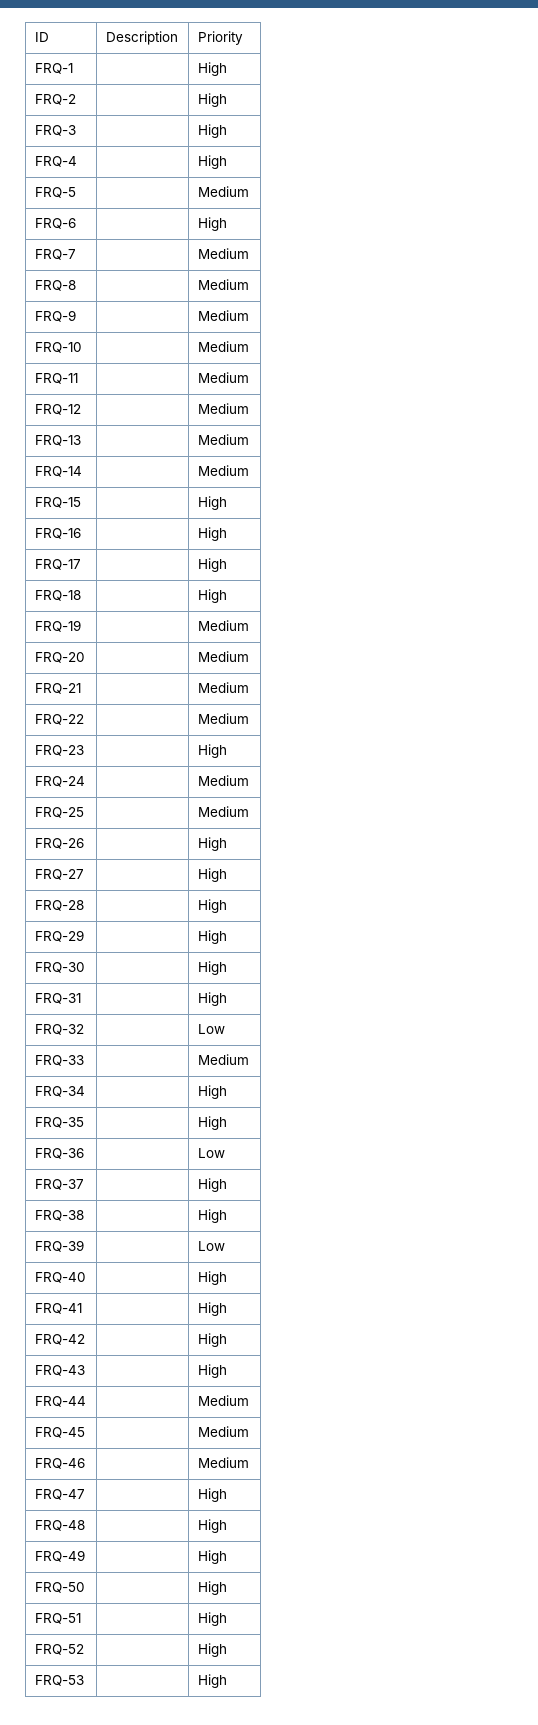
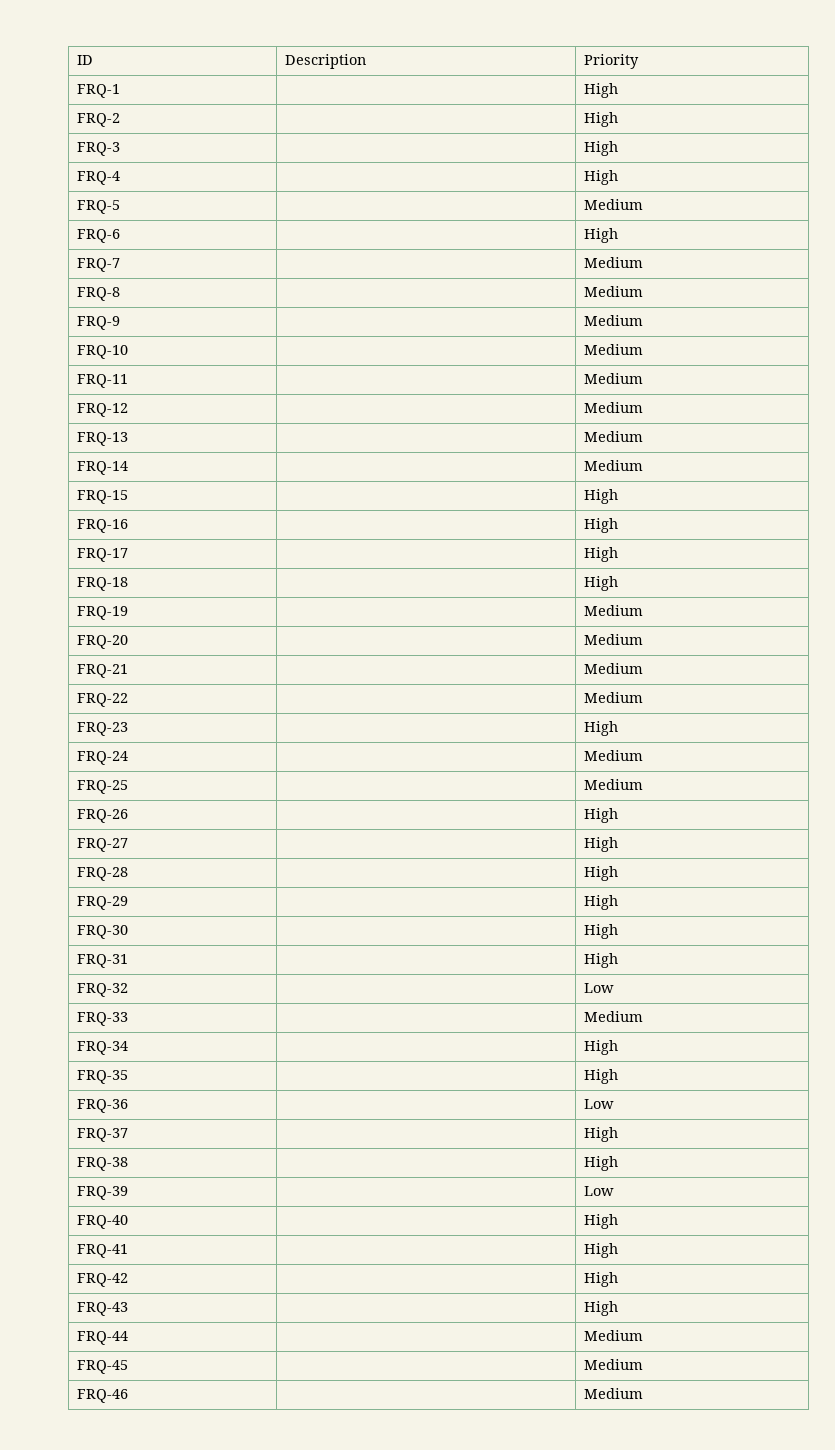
[34,1489,85,1500] [197,1488,227,1502] [34,1520,85,1531] [197,1519,227,1533] [34,1550,85,1562] [197,1550,227,1564] [34,1582,85,1593] [197,1581,227,1595] [34,1613,81,1624] [197,1612,227,1626] [34,1644,84,1655] [197,1643,227,1657] [34,1675,84,1686] [197,1674,227,1688] // FRQ-47 | | High // FRQ-48 | | High // FRQ-49 | | High // FRQ-50 | | High // FRQ-51 | | High // FRQ-52 | | High // FRQ-53 | | High -> (643, 1393) none

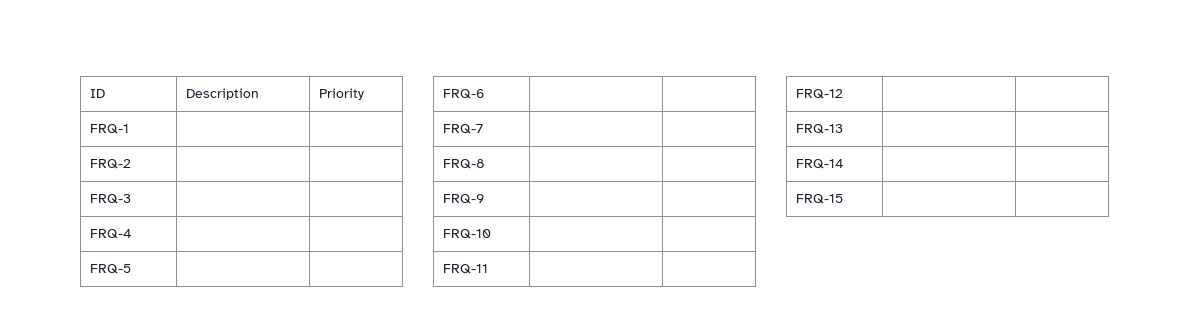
[583,83,618,98] High -> (129, 129) none
[583,112,618,127] High -> (131, 164) none
[583,141,618,156] High -> (131, 199) none
[583,170,618,185] High -> (132, 234) none
[583,199,643,210] Medium -> (131, 269) none
[583,228,618,243] High -> (484, 94) none
[583,257,643,268] Medium -> (483, 129) none
[583,286,643,297] Medium -> (485, 164) none
[583,315,643,326] Medium -> (484, 199) none
[583,344,643,355] Medium -> (491, 234) none
[583,373,643,384] Medium -> (488, 269) none
[583,402,643,413] Medium -> (843, 94) none
[583,431,643,442] Medium -> (843, 129) none
[583,460,643,471] Medium -> (844, 164) none
[583,489,618,504] [76,519,128,533] [583,518,618,533] [76,548,128,562] [583,547,618,562] [76,577,128,591] [583,576,618,591] [76,606,128,620] [583,605,643,616] [76,635,128,649] [583,634,643,645] [76,664,128,678] [583,663,643,674] [76,693,128,707] [583,692,643,703] [76,722,128,736] [583,721,618,736] [76,751,128,765] [583,750,643,761] [76,780,128,794] [583,779,643,790] [76,809,128,823] [583,808,618,823] [76,838,128,852] [583,837,618,852] [76,867,128,881] [583,866,618,881] [76,896,128,910] [583,895,618,910] [76,925,128,939] [583,924,618,939] [76,954,128,968] [583,953,618,968] [76,983,128,997] [583,983,614,993] [76,1012,128,1026] [583,1011,643,1022] [76,1041,128,1055] [583,1040,618,1055] [76,1070,128,1084] [583,1069,618,1084] [76,1099,128,1113] [583,1099,614,1109] [76,1128,128,1142] [583,1127,618,1142] [76,1157,128,1171] [583,1156,618,1171] [76,1186,128,1200] [583,1186,614,1196] [76,1215,128,1229] [583,1214,618,1229] [76,1244,128,1258] [583,1243,618,1258] [76,1273,128,1287] [583,1272,618,1287] [76,1302,128,1316] [583,1301,618,1316] [76,1331,128,1345] [583,1330,643,1341] [76,1360,128,1374] [583,1359,643,1370] [76,1389,128,1403] [583,1388,643,1399] High // FRQ-16 | | High // FRQ-17 | | High // FRQ-18 | | High // FRQ-19 | | Medium // FRQ-20 | | Medium // FRQ-21 | | Medium // FRQ-22 | | Medium // FRQ-23 | | High // FRQ-24 | | Medium // FRQ-25 | | Medium // FRQ-26 | | High // FRQ-27 | | High // FRQ-28 | | High // FRQ-29 | | High // FRQ-30 | | High // FRQ-31 | | High // FRQ-32 | | Low // FRQ-33 | | Medium // FRQ-34 | | High // FRQ-35 | | High // FRQ-36 | | Low // FRQ-37 | | High // FRQ-38 | | High // FRQ-39 | | Low // FRQ-40 | | High // FRQ-41 | | High // FRQ-42 | | High // FRQ-43 | | High // FRQ-44 | | Medium // FRQ-45 | | Medium // FRQ-46 | | Medium -> (843, 199) none

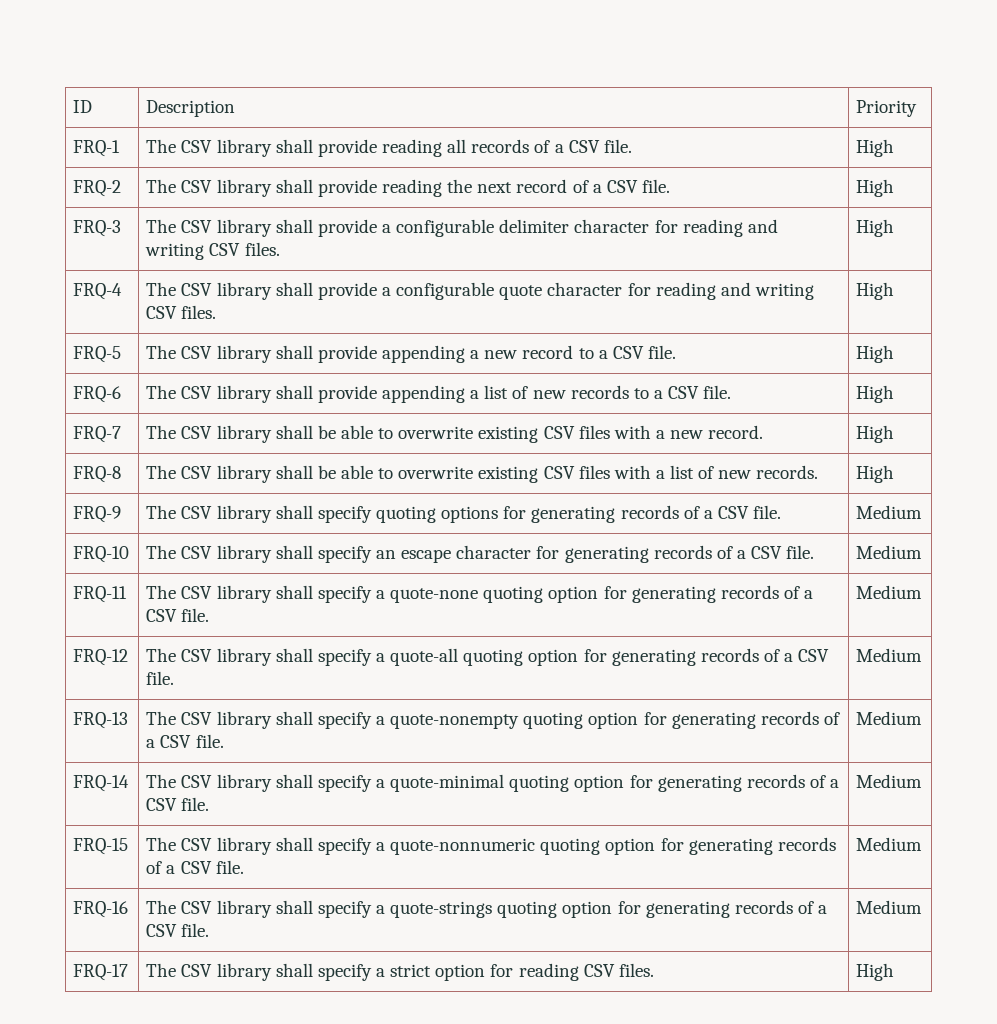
[89,159,131,169] [89,194,131,204] [89,229,132,239] [89,264,131,274] [442,89,484,99] [442,124,483,134] [442,159,485,169] [442,194,484,204] [442,229,491,239] [442,264,488,274] [795,89,843,99] [795,124,843,134] [795,159,844,169] [795,194,843,204] | // FRQ-2 | | // FRQ-3 | | // FRQ-4 | | // FRQ-5 | | // FRQ-6 | | // FRQ-7 | | // FRQ-8 | | // FRQ-9 | | // FRQ-10 | | // FRQ-11 | | // FRQ-12 | | // FRQ-13 | | // FRQ-14 | | // FRQ-15 | | -> [146,139,632,157] [856,139,895,157] [73,180,122,197] [146,179,670,197] [856,179,895,197] [73,220,122,237] [146,219,778,237] [145,242,280,260] [856,219,895,237] [73,283,123,300] [146,282,814,300] [146,305,217,319] [856,282,895,300] [73,346,122,363] [146,345,676,363] [856,345,895,363] [73,386,122,403] [146,385,732,403] [856,385,895,403] [73,426,122,443] [146,425,764,443] [856,425,895,443] [73,466,122,483] [146,465,819,483] [856,465,895,483] [73,506,122,523] [146,505,782,523] [856,505,923,519] [73,546,130,563] [146,545,815,563] [856,545,923,559] [73,586,128,603] [146,585,814,603] [146,608,210,622] [856,585,923,599] [73,649,129,666] [146,648,830,666] [146,671,175,685] [856,648,923,662] [73,712,129,729] [146,711,840,729] [146,734,224,748] [856,711,923,725] [73,775,130,792] [146,774,840,792] [146,797,210,811] [856,774,923,788] [73,838,129,855] [146,837,836,855] [146,860,244,874] [856,837,923,851] [73,901,129,918] [146,900,828,918] [146,923,210,937] [856,900,923,914] [73,964,129,981] [146,963,654,981] [856,963,895,981] The CSV library shall provide reading all records of a CSV file. | High // FRQ-2 | The CSV library shall provide reading the next record of a CSV file. | High // FRQ-3 | The CSV library shall provide a configurable delimiter character for reading and writing CSV files. | High // FRQ-4 | The CSV library shall provide a configurable quote character for reading and writing CSV files. | High // FRQ-5 | The CSV library shall provide appending a new record to a CSV file. | High // FRQ-6 | The CSV library shall provide appending a list of new records to a CSV file. | High // FRQ-7 | The CSV library shall be able to overwrite existing CSV files with a new record. | High // FRQ-8 | The CSV library shall be able to overwrite existing CSV files with a list of new records. | High // FRQ-9 | The CSV library shall specify quoting options for generating records of a CSV file. | Medium // FRQ-10 | The CSV library shall specify an escape character for generating records of a CSV file. | Medium // FRQ-11 | The CSV library shall specify a quote-none quoting option for generating records of a CSV file. | Medium // FRQ-12 | The CSV library shall specify a quote-all quoting option for generating records of a CSV file. | Medium // FRQ-13 | The CSV library shall specify a quote-nonempty quoting option for generating records of a CSV file. | Medium // FRQ-14 | The CSV library shall specify a quote-minimal quoting option for generating records of a CSV file. | Medium // FRQ-15 | The CSV library shall specify a quote-nonnumeric quoting option for generating records of a CSV file. | Medium // FRQ-16 | The CSV library shall specify a quote-strings quoting option for generating records of a CSV file. | Medium // FRQ-17 | The CSV library shall specify a strict option for reading CSV files. | High

